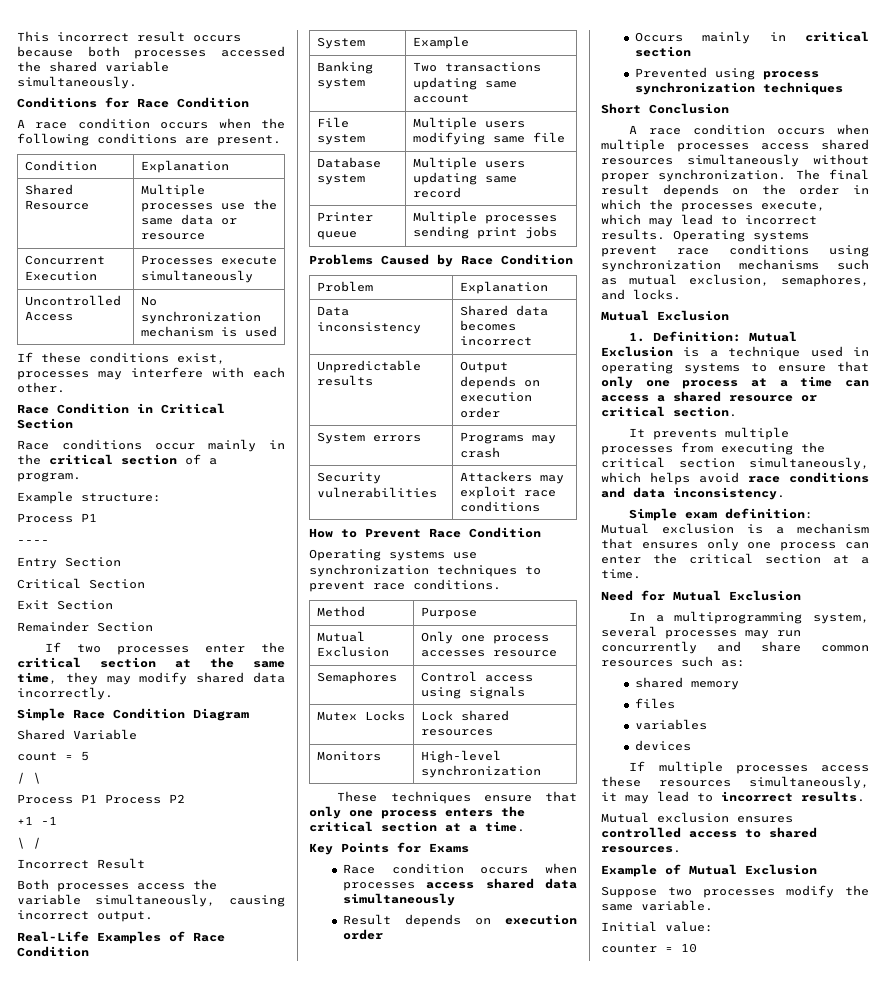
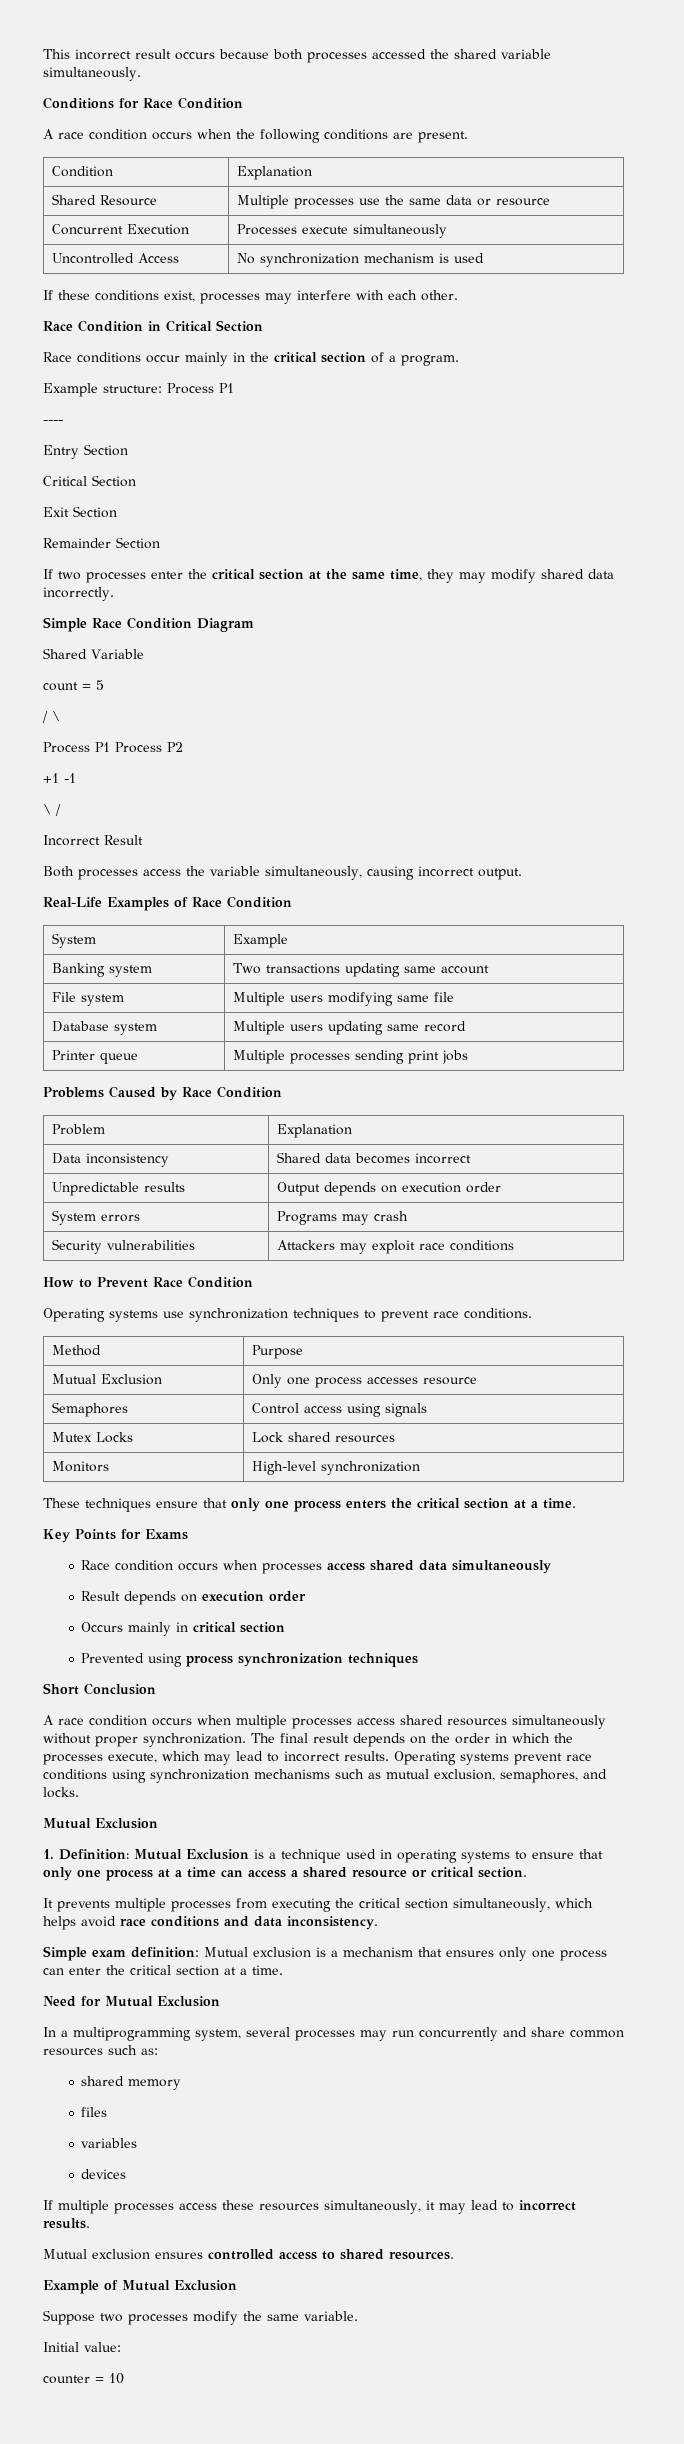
(161, 497) // -> (162, 389) none

